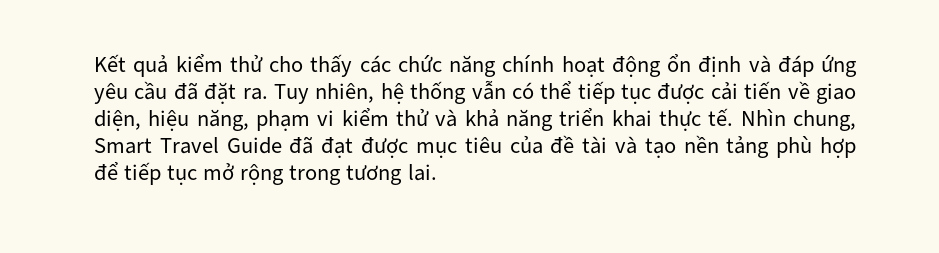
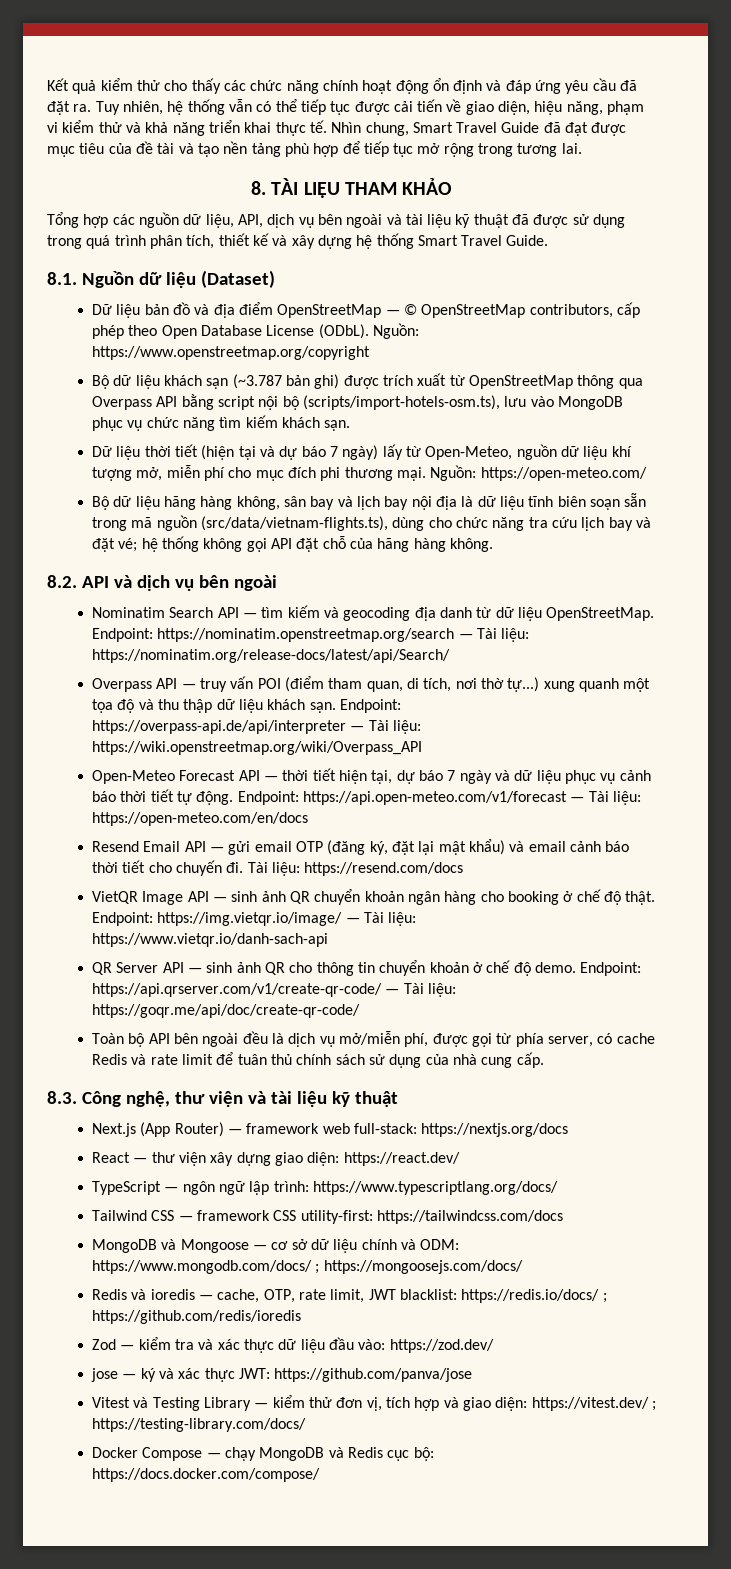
(437, 172) none -> [250,178,453,198] [47,212,626,228] [47,233,549,249] [47,270,275,288] [92,302,640,318] [92,323,420,339] [92,346,371,360] [92,373,643,389] [92,394,623,410] [92,415,351,431] [92,444,632,460] [92,465,647,481] [92,493,647,510] [92,515,651,531] [92,536,493,552] [47,575,277,591] [92,605,655,621] [92,628,530,642] [92,649,451,663] [92,676,651,692] [92,699,401,713] [92,720,422,734] [92,741,423,755] [92,768,651,784] [92,789,641,805] [92,812,309,826] [92,839,630,855] [92,860,464,876] [92,889,656,905] [92,912,417,926] [92,933,329,947] [92,960,642,976] [92,983,457,997] [92,1004,361,1018] [92,1031,655,1047] [92,1052,544,1068] [47,1091,398,1107] [92,1122,569,1137] [92,1152,460,1166] [92,1181,559,1195] [92,1210,564,1224] [92,1239,460,1253] [92,1260,523,1274] [92,1289,607,1303] [92,1310,302,1324] [92,1337,494,1353] [91,1368,473,1382] [92,1395,656,1411] [92,1418,307,1432] [92,1447,434,1461] [92,1468,321,1482] // 8. TÀI LIỆU THAM KHẢO // Tổng hợp các nguồn dữ liệu, API, dịch vụ bên ngoài và tài liệu kỹ thuật đã được sử dụng trong quá trình phân tích, thiết kế và xây dựng hệ thống Smart Travel Guide. // 8.1. Nguồn dữ liệu (Dataset) // Dữ liệu bản đồ và địa điểm OpenStreetMap — © OpenStreetMap contributors, cấp phép theo Open Database License (ODbL). Nguồn: https://www.openstreetmap.org/copyright // Bộ dữ liệu khách sạn (~3.787 bản ghi) được trích xuất từ OpenStreetMap thông qua Overpass API bằng script nội bộ (scripts/import-hotels-osm.ts), lưu vào MongoDB phục vụ chức năng tìm kiếm khách sạn. // Dữ liệu thời tiết (hiện tại và dự báo 7 ngày) lấy từ Open-Meteo, nguồn dữ liệu khí tượng mở, miễn phí cho mục đích phi thương mại. Nguồn: https://open-meteo.com/ // Bộ dữ liệu hãng hàng không, sân bay và lịch bay nội địa là dữ liệu tĩnh biên soạn sẵn trong mã nguồn (src/data/vietnam-flights.ts), dùng cho chức năng tra cứu lịch bay và đặt vé; hệ thống không gọi API đặt chỗ của hãng hàng không. // 8.2. API và dịch vụ bên ngoài // Nominatim Search API — tìm kiếm và geocoding địa danh từ dữ liệu OpenStreetMap. Endpoint: https://nominatim.openstreetmap.org/search — Tài liệu: https://nominatim.org/release-docs/latest/api/Search/ // Overpass API — truy vấn POI (điểm tham quan, di tích, nơi thờ tự...) xung quanh một tọa độ và thu thập dữ liệu khách sạn. Endpoint: https://overpass-api.de/api/interpreter — Tài liệu: https://wiki.openstreetmap.org/wiki/Overpass_API // Open-Meteo Forecast API — thời tiết hiện tại, dự báo 7 ngày và dữ liệu phục vụ cảnh báo thời tiết tự động. Endpoint: https://api.open-meteo.com/v1/forecast — Tài liệu: https://open-meteo.com/en/docs // Resend Email API — gửi email OTP (đăng ký, đặt lại mật khẩu) và email cảnh báo thời tiết cho chuyến đi. Tài liệu: https://resend.com/docs // VietQR Image API — sinh ảnh QR chuyển khoản ngân hàng cho booking ở chế độ thật. Endpoint: https://img.vietqr.io/image/ — Tài liệu: https://www.vietqr.io/danh-sach-api // QR Server API — sinh ảnh QR cho thông tin chuyển khoản ở chế độ demo. Endpoint: https://api.qrserver.com/v1/create-qr-code/ — Tài liệu: https://goqr.me/api/doc/create-qr-code/ // Toàn bộ API bên ngoài đều là dịch vụ mở/miễn phí, được gọi từ phía server, có cache Redis và rate limit để tuân thủ chính sách sử dụng của nhà cung cấp. // 8.3. Công nghệ, thư viện và tài liệu kỹ thuật // Next.js (App Router) — framework web full-stack: https://nextjs.org/docs // React — thư viện xây dựng giao diện: https://react.dev/ // TypeScript — ngôn ngữ lập trình: https://www.typescriptlang.org/docs/ // Tailwind CSS — framework CSS utility-first: https://tailwindcss.com/docs // MongoDB và Mongoose — cơ sở dữ liệu chính và ODM: https://www.mongodb.com/docs/ ; https://mongoosejs.com/docs/ // Redis và ioredis — cache, OTP, rate limit, JWT blacklist: https://redis.io/docs/ ; https://github.com/redis/ioredis // Zod — kiểm tra và xác thực dữ liệu đầu vào: https://zod.dev/ // jose — ký và xác thực JWT: https://github.com/panva/jose // Vitest và Testing Library — kiểm thử đơn vị, tích hợp và giao diện: https://vitest.dev/ ; https://testing-library.com/docs/ // Docker Compose — chạy MongoDB và Redis cục bộ: https://docs.docker.com/compose/

